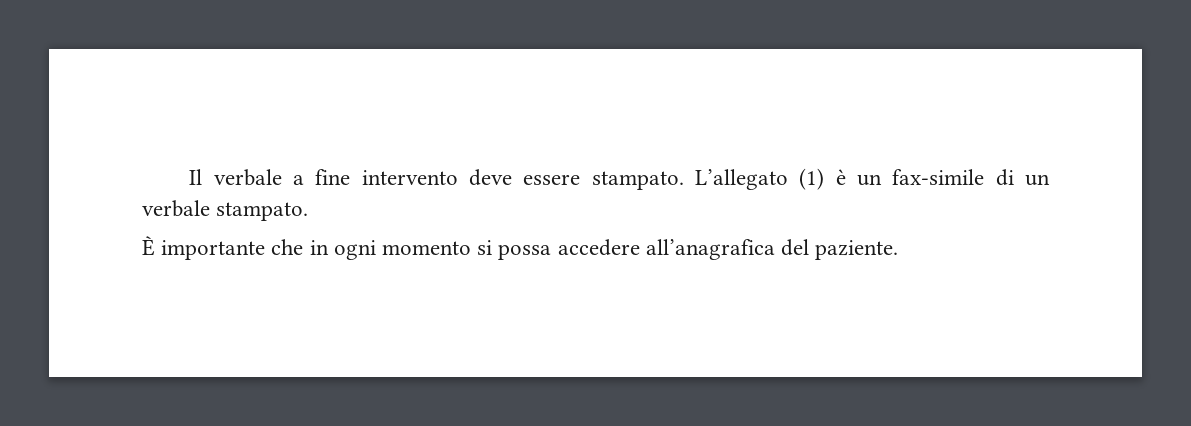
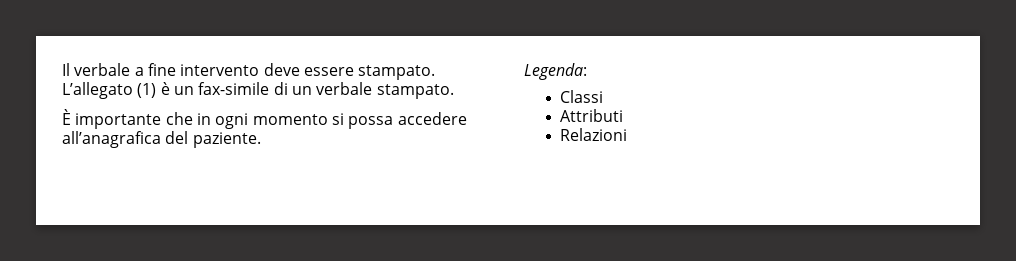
(899, 250) none -> [524,63,587,80] [560,90,604,103] [560,109,624,122] [560,128,628,141] // Legenda: // Classi // Attributi // Relazioni

